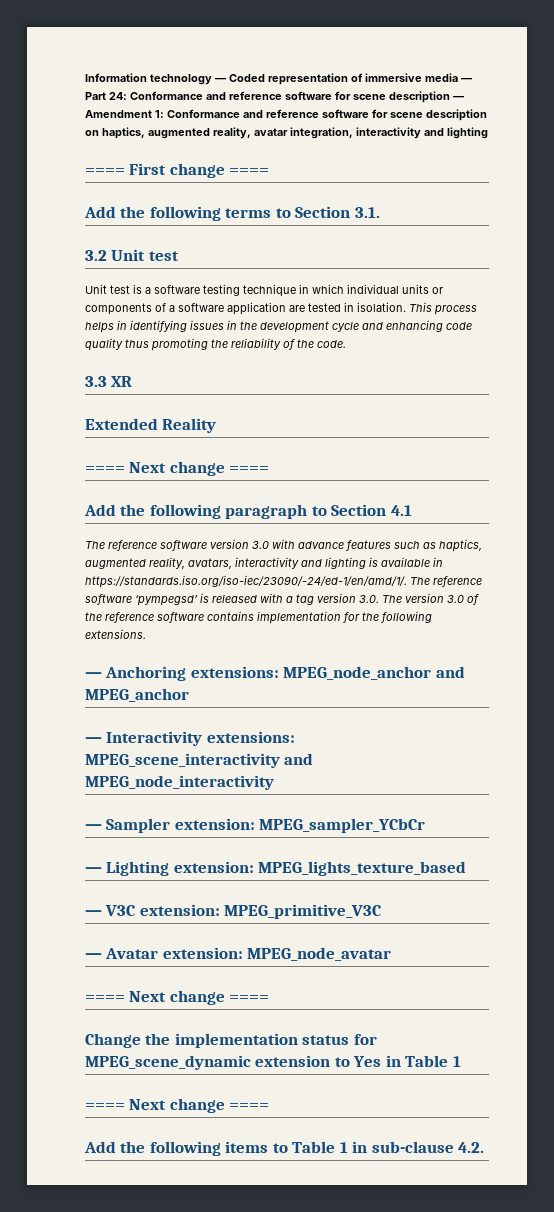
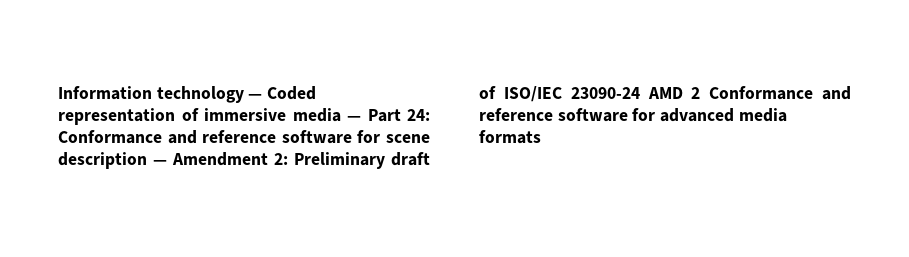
[155,109,487,121] [85,127,488,139] [85,163,270,178] [84,206,380,221] [85,249,179,261] [85,284,443,297] [85,302,477,315] [85,320,472,333] [85,338,346,351] [85,376,133,387] [85,418,217,433] [85,461,270,476] [84,504,412,519] [85,539,482,552] [85,557,443,569] [85,575,482,588] [85,593,479,606] [85,611,432,624] [85,629,146,639] [85,666,465,681] [85,688,189,702] [85,731,295,746] [85,753,314,768] [85,775,274,790] [85,818,426,833] [85,861,467,876] [85,904,383,919] [85,947,392,961] [85,990,270,1005] [85,1033,377,1048] [85,1055,461,1070] [85,1098,270,1113] [84,1141,485,1156] 1: Conformance and reference software for scene description on haptics, augmented reality, avatar integration, interactivity and lighting // ==== First change ==== // Add the following terms to Section 3.1. // 3.2 Unit test // Unit test is a software testing technique in which individual units or components of a software application are tested in isolation. This process helps in identifying issues in the development cycle and enhancing code quality thus promoting the reliability of the code. // 3.3 XR // Extended Reality // ==== Next change ==== // Add the following paragraph to Section 4.1 // The reference software version 3.0 with advance features such as haptics, augmented reality, avatars, interactivity and lighting is available in https://standards.iso.org/iso-iec/23090/-24/ed-1/en/amd/1/. The reference software ‘pympegsd’ is released with a tag version 3.0. The version 3.0 of the reference software contains implementation for the following extensions. // — Anchoring extensions: MPEG_node_anchor and MPEG_anchor // — Interactivity extensions: MPEG_scene_interactivity and MPEG_node_interactivity // — Sampler extension: MPEG_sampler_YCbCr // — Lighting extension: MPEG_lights_texture_based // — V3C extension: MPEG_primitive_V3C // — Avatar extension: MPEG_node_avatar // ==== Next change ==== // Change the implementation status for MPEG_scene_dynamic extension to Yes in Table 1 // ==== Next change ==== // Add the following items to Table 1 in sub-clause 4.2. -> [274,152,430,169] [479,86,851,102] [479,108,787,122] [479,130,541,144] 2: Preliminary draft of ISO/IEC 23090-24 AMD 2 Conformance and reference software for advanced media formats

